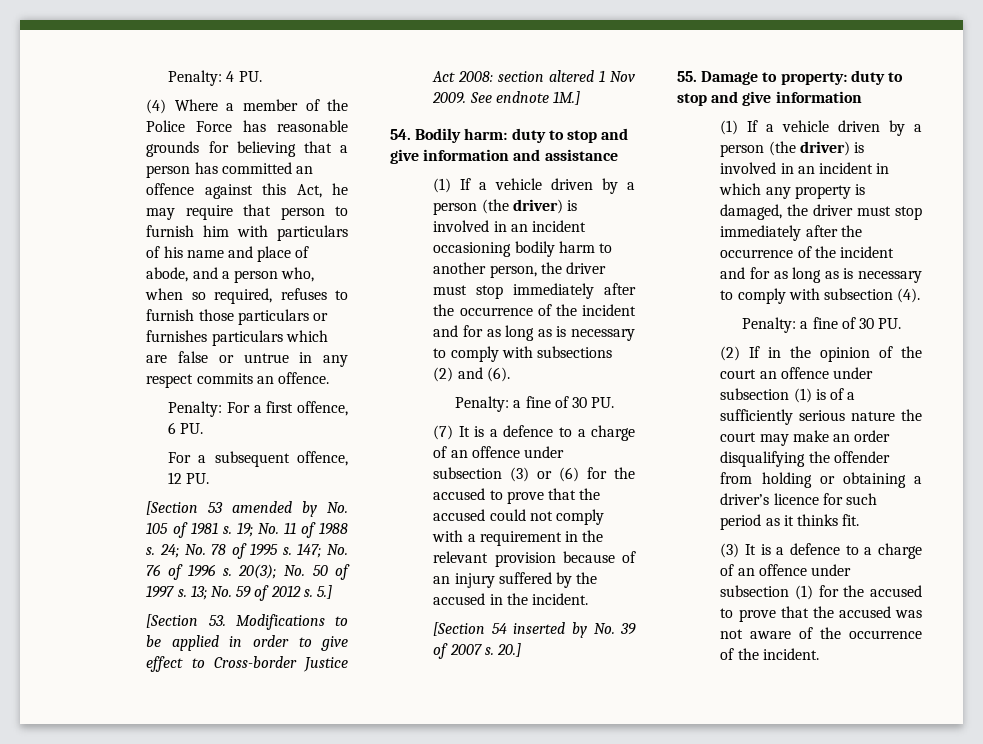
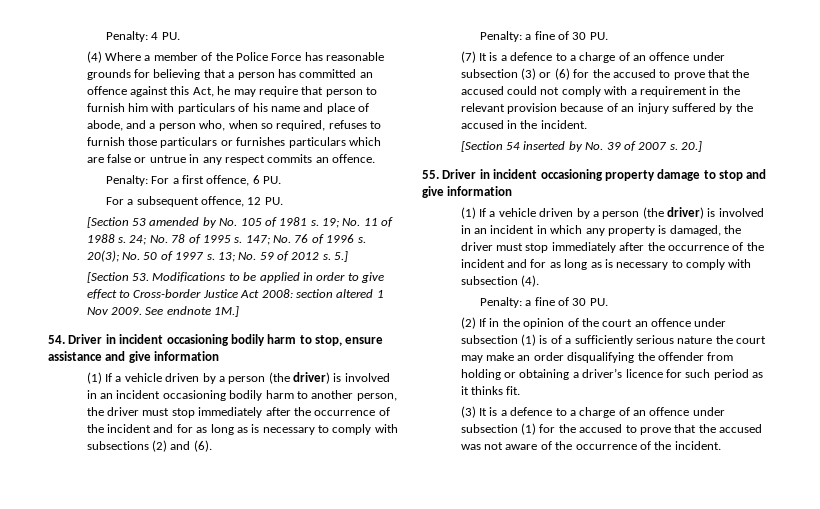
[415,128,629,143] [390,149,618,164] Bodily harm: duty to stop and give information and assistance -> [68,334,384,346] [48,351,220,363] Driver in incident occasioning bodily harm to stop, ensure assistance and give information
[701,70,885,85] Damage to property: duty -> [442,169,701,181] Driver in incident occasioning property damage

